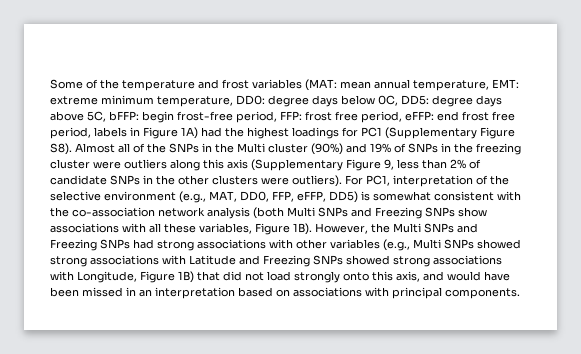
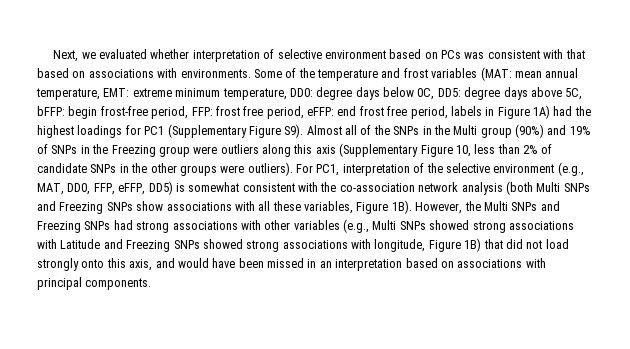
(50, 84) none -> [53,49,585,62] [37,68,251,78] Next, we evaluated whether interpretation of selective environment based on PCs was consistent with that based on associations with environments.
[50,143,72,155] S8). -> [284,124,304,138] S9).
[268,143,308,153] cluster -> [480,127,512,138] group
[476,143,521,155] [50,159,90,169] freezing cluster -> [111,145,190,157] Freezing group
[384,159,394,170] 9, -> [455,145,471,157] 10,
[212,175,258,185] clusters -> [179,165,217,176] groups
[77,271,137,283] Longitude, -> [374,239,426,252] longitude,

